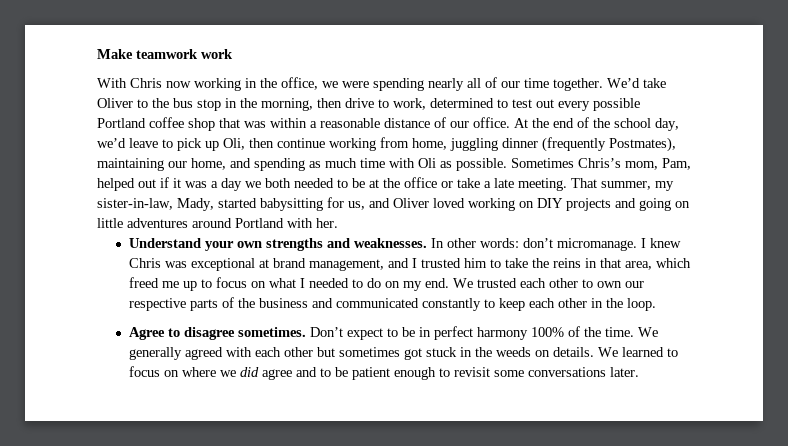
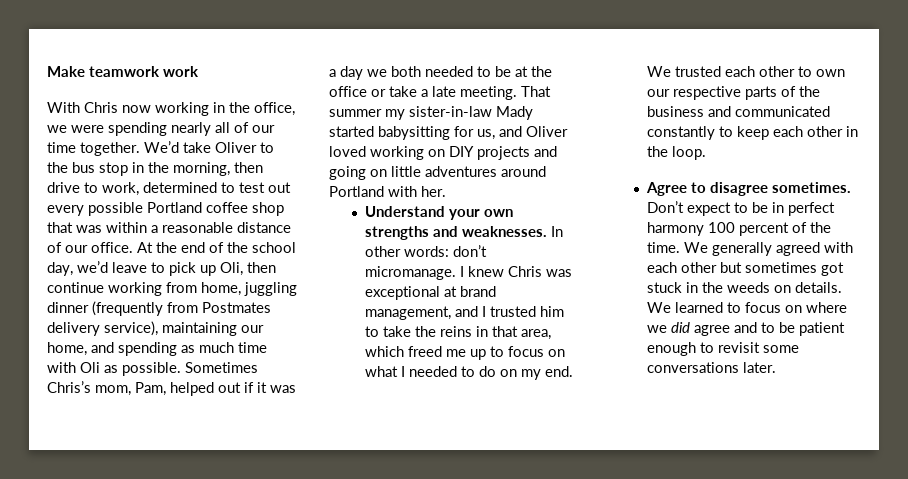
[609,137,676,152] Postmates), -> [167,302,271,313] [47,321,158,336] from Postmates delivery service),
[601,181,674,191] [97,198,214,211] summer, my sister-in-law, Mady, -> [329,106,533,120] summer my sister-in-law Mady
[531,327,565,337] 100% -> [707,222,789,236] 100 percent

